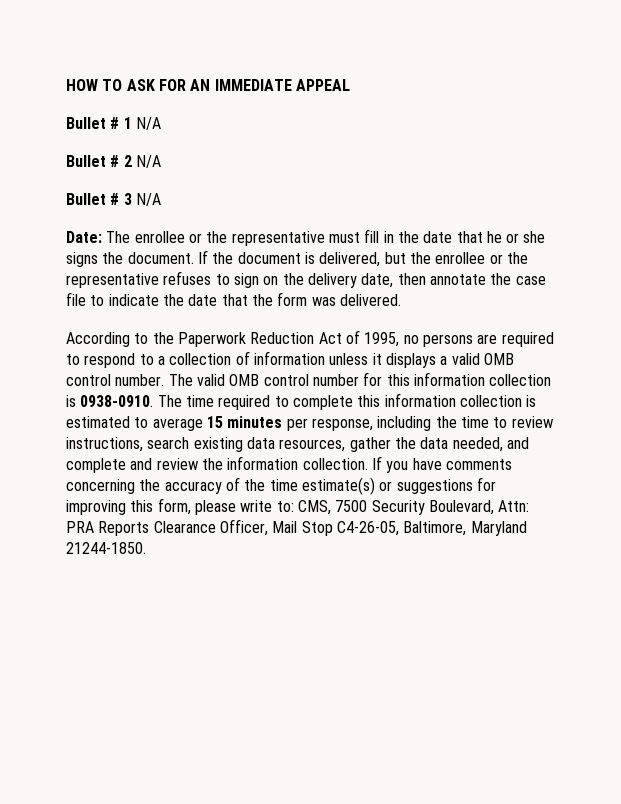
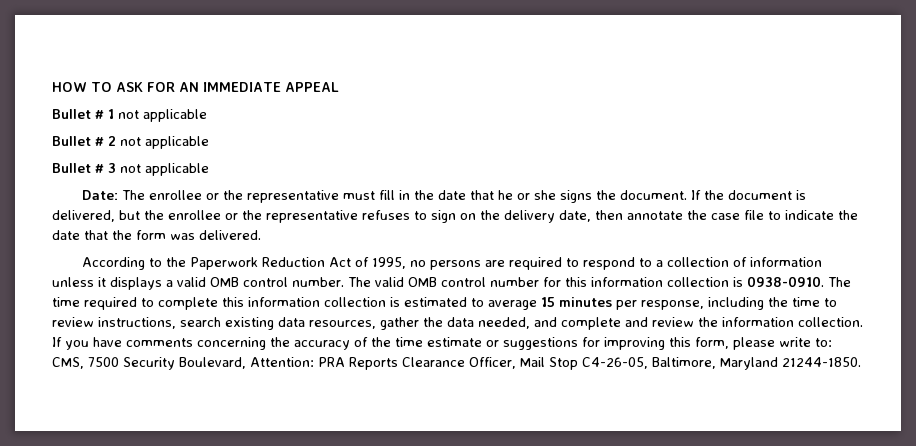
[135,117,161,130] N/A -> [118,109,207,122] not applicable
[135,155,161,168] N/A -> [120,136,209,149] not applicable
[135,193,161,206] N/A -> [120,163,209,176] not applicable
[301,477,375,495] estimate(s) -> [427,337,482,347] estimate
[498,500,530,512] Attn: -> [250,357,314,367] Attention:

